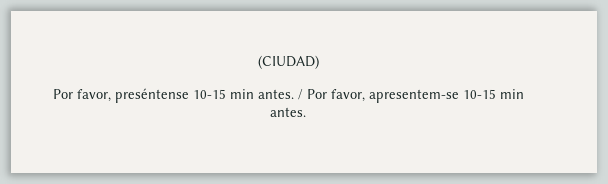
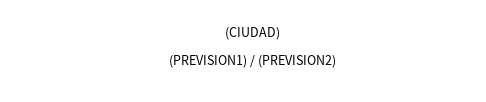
[52,88,524,103] [270,107,306,117] Por favor, preséntense 10-15 min antes. / Por favor, apresentem-se 10-15 min antes. -> [168,55,337,68] (PREVISION1) / (PREVISION2)

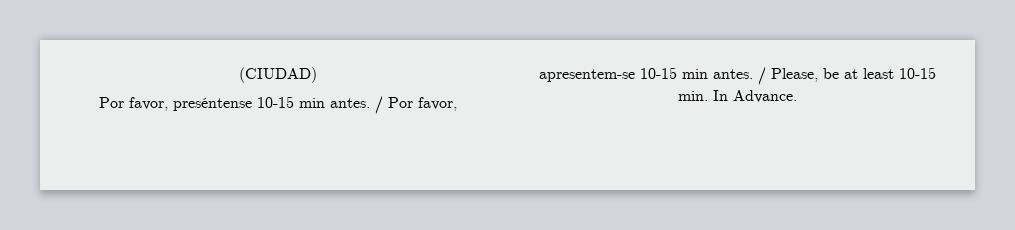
[168,55,337,68] (PREVISION1) / (PREVISION2) -> [98,96,457,114] [539,67,936,85] [678,90,797,103] Por favor, preséntense 10-15 min antes. / Por favor, apresentem-se 10-15 min antes. / Please, be at least 10-15 min. In Advance.

